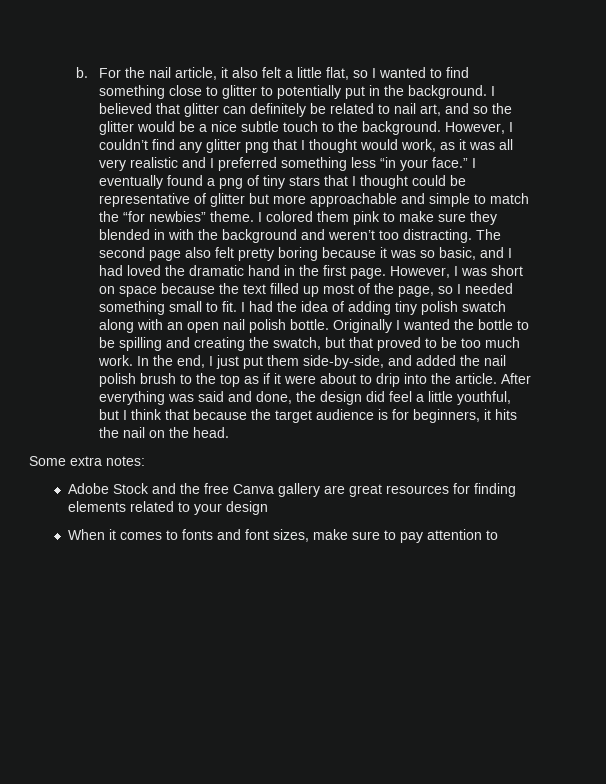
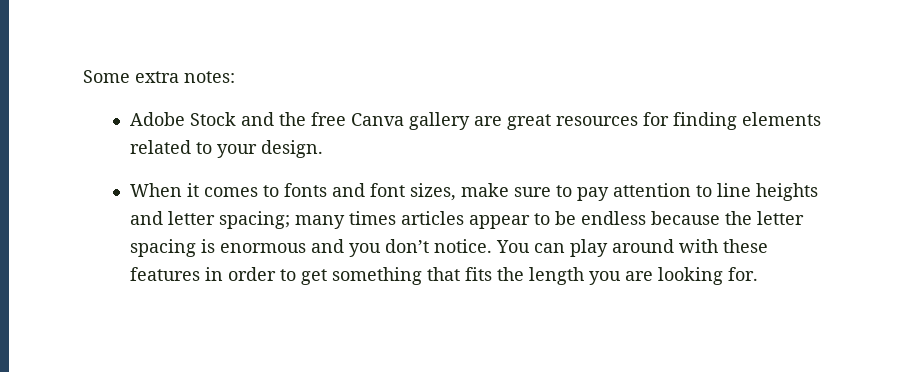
[75,67,470,80] [99,85,496,99] [99,103,513,117] [99,121,514,135] [99,139,514,153] [99,157,477,171] [99,175,467,189] [99,193,530,207] [99,211,498,225] [99,229,502,243] [99,247,513,261] [99,265,524,279] [99,283,514,297] [99,301,507,315] [99,319,530,333] [99,337,521,351] [98,355,507,369] [99,373,532,387] [99,391,512,405] [99,409,518,423] [99,427,230,438] b. For the nail article, it also felt a little flat, so I wanted to find something close to glitter to potentially put in the background. I believed that glitter can definitely be related to nail art, and so the glitter would be a nice subtle touch to the background. However, I couldn’t find any glitter png that I thought would work, as it was all very realistic and I preferred something less “in your face.” I eventually found a png of tiny stars that I thought could be representative of glitter but more approachable and simple to match the “for newbies” theme. I colored them pink to make sure they blended in with the background and weren’t too distracting. The second page also felt pretty boring because it was so basic, and I had loved the dramatic hand in the first page. However, I was short on space because the text filled up most of the page, so I needed something small to fit. I had the idea of adding tiny polish swatch along with an open nail polish bottle. Originally I wanted the bottle to be spilling and creating the swatch, but that proved to be too much work. In the end, I just put them side-by-side, and added the nail polish brush to the top as if it were about to drip into the article. After everything was said and done, the design did feel a little youthful, but I think that because the target audience is for beginners, it hits the nail on the head. // -> (83, 76) none
[225,501,268,515] design -> [260,140,323,158] design.
(498, 535) none -> [716,183,818,201] [129,211,804,229] [129,239,768,257] [129,267,758,285] line heights and letter spacing; many times articles appear to be endless because the letter spacing is enormous and you don’t notice. You can play around with these features in order to get something that fits the length you are looking for.

